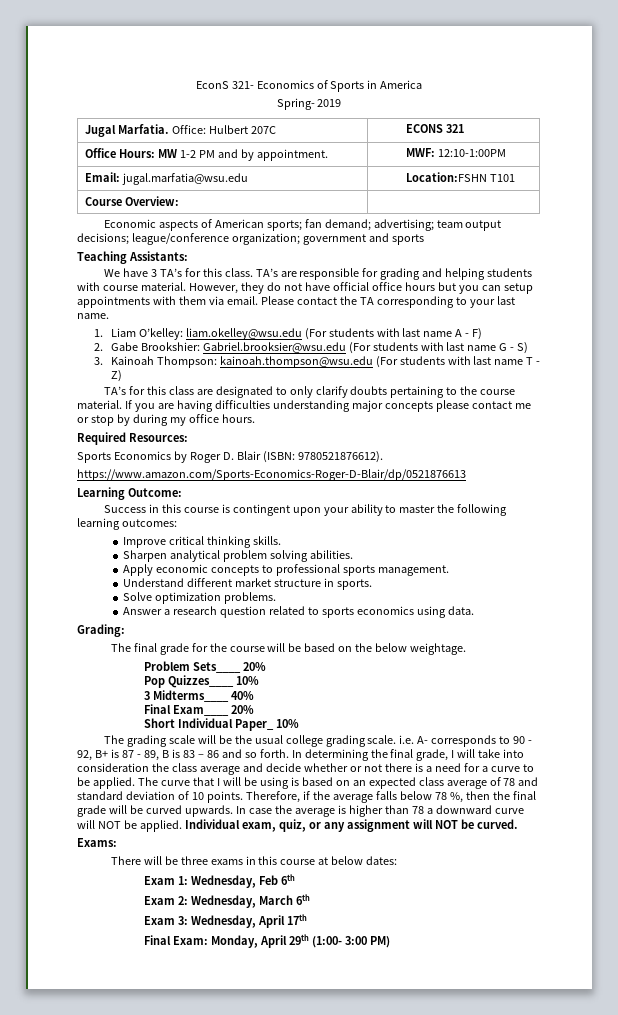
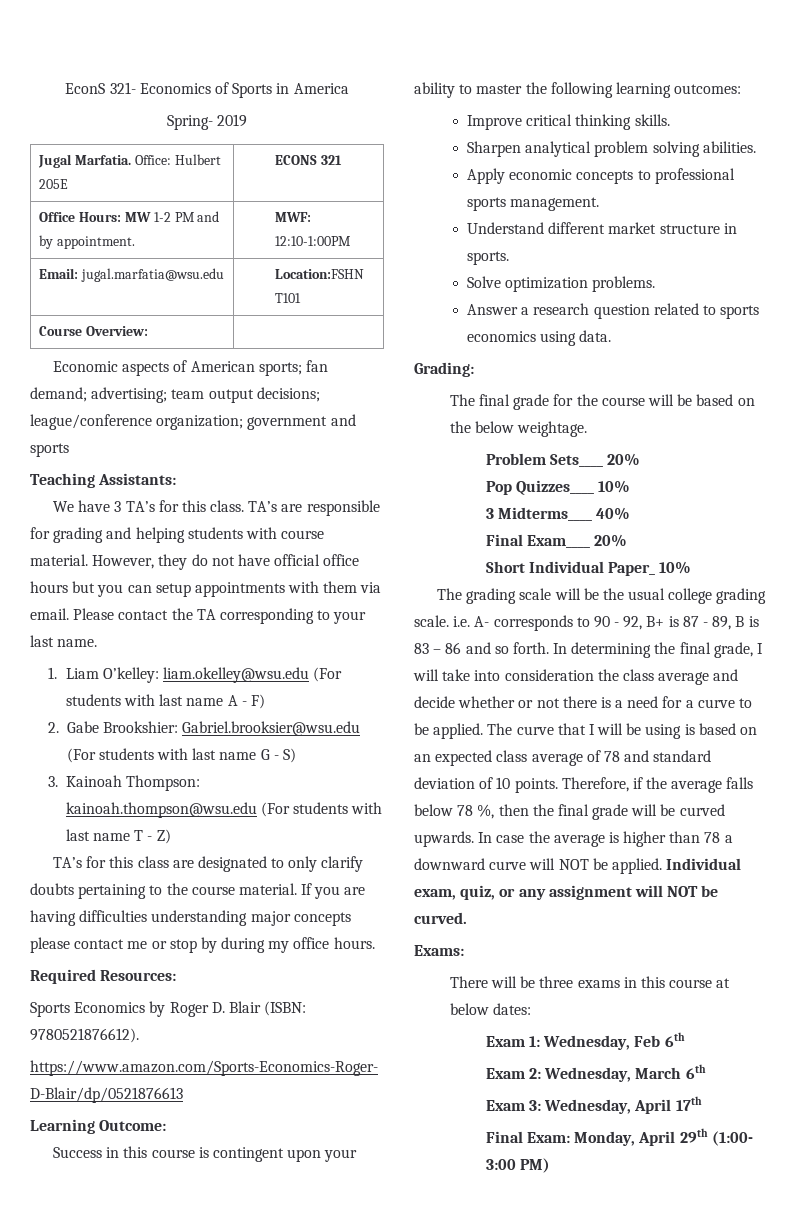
[251,126,277,134] 207C -> [39,179,69,189] 205E

